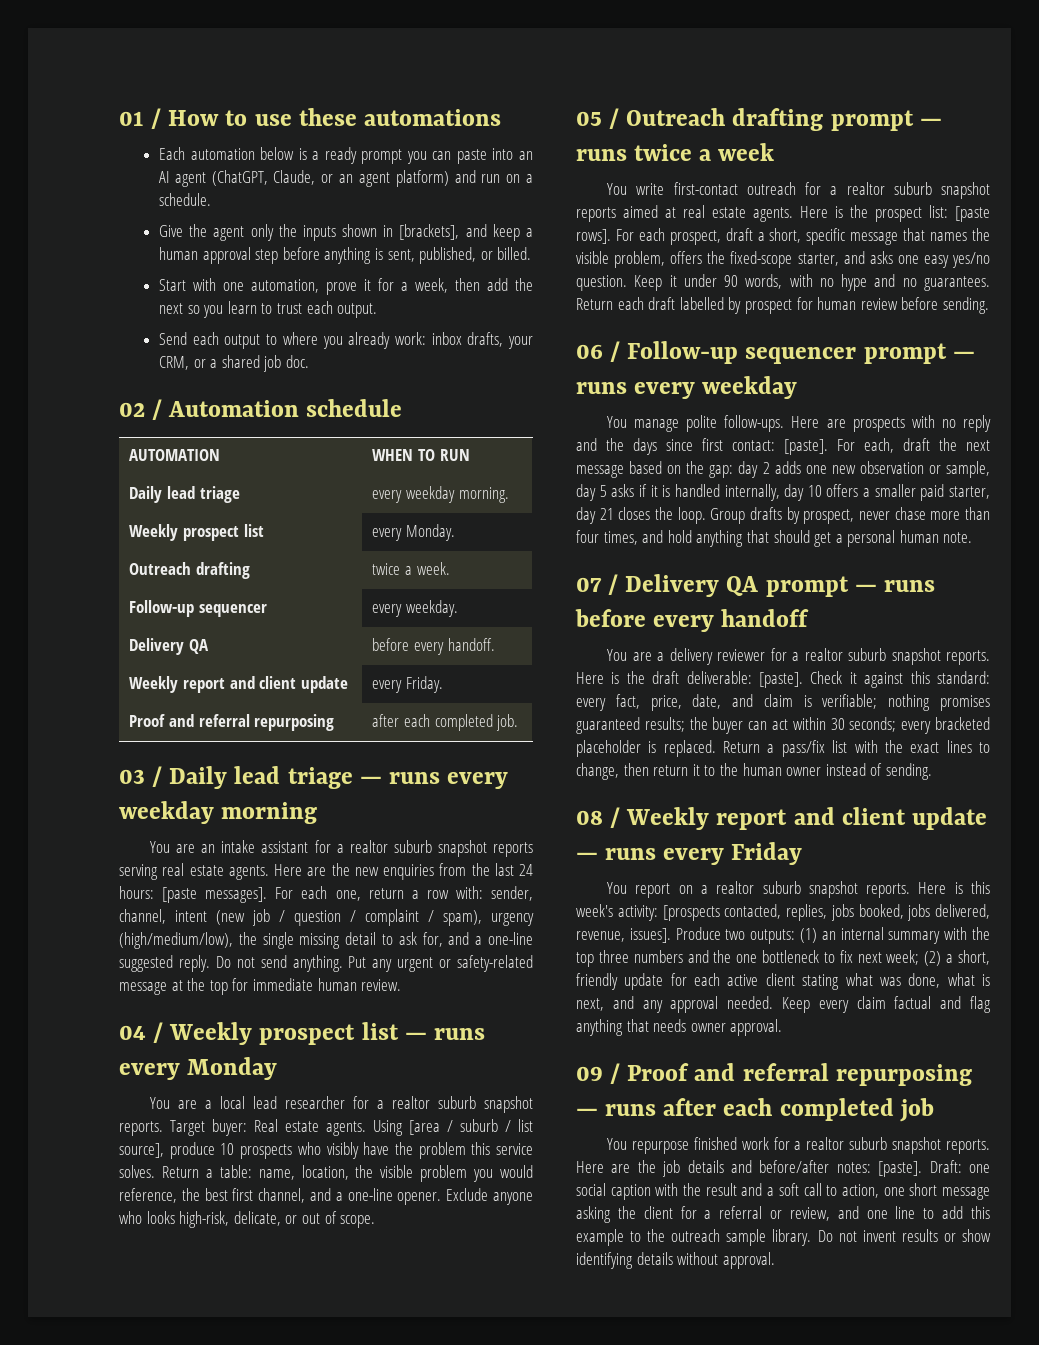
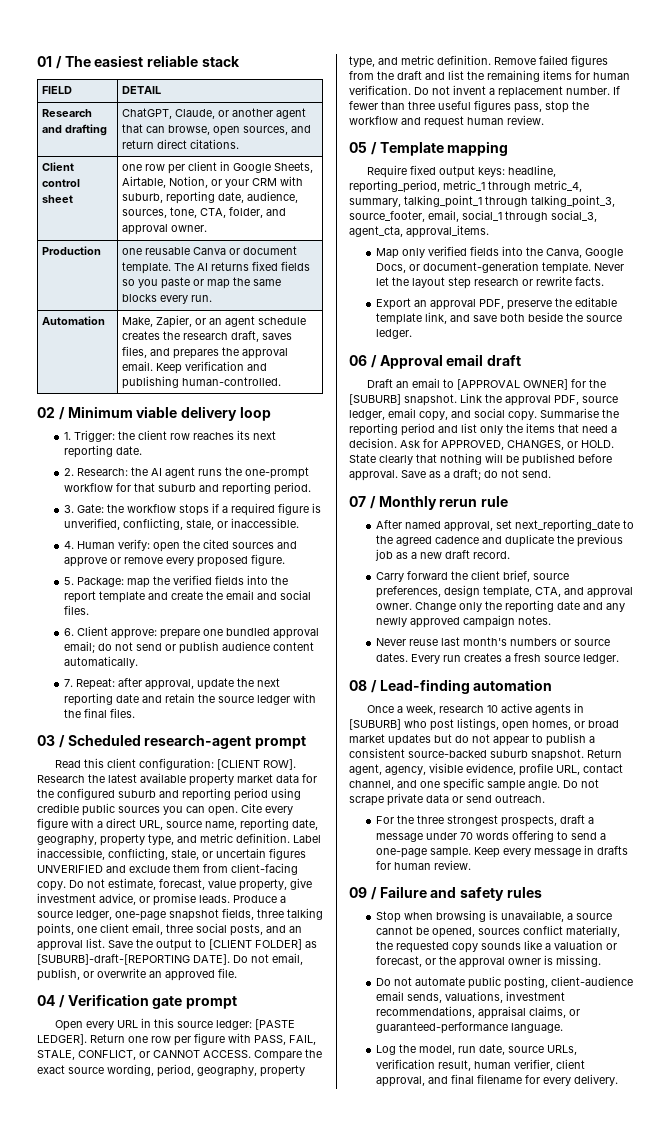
[168,108,501,126] [159,147,533,164] [159,170,533,187] [159,193,212,206] [159,224,533,241] [159,247,532,264] [159,278,534,295] [159,301,378,318] [159,332,533,349] [159,355,310,372] [119,399,403,420] [129,449,221,461] [372,449,470,461] [129,486,240,503] [372,486,509,503] [129,524,264,541] [372,524,455,541] [129,562,250,579] [372,562,450,575] [129,600,267,617] [372,600,458,617] [129,638,209,655] [372,638,495,655] [129,676,348,693] [372,676,443,693] [129,714,335,731] [372,714,519,731] [119,766,509,789] [119,801,318,824] [150,840,533,857] [119,863,533,880] [119,886,533,903] [119,909,534,926] [119,932,533,949] [119,955,533,972] [119,978,402,995] [119,1022,485,1045] [119,1057,278,1080] [150,1096,533,1113] [119,1119,533,1136] [119,1142,533,1159] [119,1165,533,1182] [119,1188,533,1205] [119,1211,376,1228] [576,108,942,131] [576,143,775,161] [607,182,990,199] [576,205,990,222] [576,228,991,245] [576,251,991,268] [576,274,990,291] [576,297,989,314] [576,341,975,364] [576,376,798,399] [607,415,992,432] [576,438,990,455] [576,461,990,478] [576,484,990,501] [576,507,990,524] [576,530,973,547] [576,574,935,597] [575,609,810,632] [607,648,990,665] [576,671,990,688] [576,694,990,711] [576,717,990,734] [576,740,990,757] [576,763,932,780] [576,807,987,830] [576,842,803,865] [607,881,990,898] [576,904,990,921] [576,927,990,944] [576,950,991,967] [576,973,990,990] [576,996,991,1013] [576,1019,783,1036] [576,1063,972,1086] [576,1098,934,1122] [607,1137,990,1154] [576,1160,990,1177] [576,1183,990,1200] [576,1206,991,1223] [576,1229,991,1246] [576,1252,775,1269] How to use these automations // Each automation below is a ready prompt you can paste into an AI agent (ChatGPT, Claude, or an agent platform) and run on a schedule. // Give the agent only the inputs shown in [brackets], and keep a human approval step before anything is sent, published, or billed. // Start with one automation, prove it for a week, then add the next so you learn to trust each output. // Send each output to where you already work: inbox drafts, your CRM, or a shared job doc. // 02 / Automation schedule // AUTOMATION | WHEN TO RUN // Daily lead triage | every weekday morning. // Weekly prospect list | every Monday. // Outreach drafting | twice a week. // Follow-up sequencer | every weekday. // Delivery QA | before every handoff. // Weekly report and client update | every Friday. // Proof and referral repurposing | after each completed job. // 03 / Daily lead triage — runs every weekday morning // You are an intake assistant for a realtor suburb snapshot reports serving real estate agents. Here are the new enquiries from the last 24 hours: [paste messages]. For each one, return a row with: sender, channel, intent (new job / question / complaint / spam), urgency (high/medium/low), the single missing detail to ask for, and a one-line suggested reply. Do not send anything. Put any urgent or safety-related message at the top for immediate human review. // 04 / Weekly prospect list — runs every Monday // You are a local lead researcher for a realtor suburb snapshot reports. Target buyer: Real estate agents. Using [area / suburb / list source], produce 10 prospects who visibly have the problem this service solves. Return a table: name, location, the visible problem you would reference, the best first channel, and a one-line opener. Exclude anyone who looks high-risk, delicate, or out of scope. // 05 / Outreach drafting prompt — runs twice a week // You write first-contact outreach for a realtor suburb snapshot reports aimed at real estate agents. Here is the prospect list: [paste rows]. For each prospect, draft a short, specific message that names the visible problem, offers the fixed-scope starter, and asks one easy yes/no question. Keep it under 90 words, with no hype and no guarantees. Return each draft labelled by prospect for human review before sending. // 06 / Follow-up sequencer prompt — runs every weekday // You manage polite follow-ups. Here are prospects with no reply and the days since first contact: [paste]. For each, draft the next message based on the gap: day 2 adds one new observation or sample, day 5 asks if it is handled internally, day 10 offers a smaller paid starter, day 21 closes the loop. Group drafts by prospect, never chase more than four times, and hold anything that should get a personal human note. // 07 / Delivery QA prompt — runs before every handoff // You are a delivery reviewer for a realtor suburb snapshot reports. Here is the draft deliverable: [paste]. Check it against this standard: every fact, price, date, and claim is verifiable; nothing promises guaranteed results; the buyer can act within 30 seconds; every bracketed placeholder is replaced. Return a pass/fix list with the exact lines to change, then return it to the human owner instead of sending. // 08 / Weekly report and client update — runs every Friday // You report on a realtor suburb snapshot reports. Here is this week's activity: [prospects contacted, replies, jobs booked, jobs delivered, revenue, issues]. Produce two outputs: (1) an internal summary with the top three numbers and the one bottleneck to fix next week; (2) a short, friendly update for each active client stating what was done, what is next, and any approval needed. Keep every claim factual and flag anything that needs owner approval. // 09 / Proof and referral repurposing — runs after each completed job // You repurpose finished work for a realtor suburb snapshot reports. Here are the job details and before/after notes: [paste]. Draft: one social caption with the result and a soft call to action, one short message asking the client for a referral or review, and one line to add this example to the outreach sample library. Do not invent results or show identifying details without approval. -> [64,55,240,67] [42,86,73,94] [122,86,162,94] [42,109,93,117] [42,124,108,136] [122,108,307,119] [122,124,312,136] [122,139,240,149] [42,162,75,171] [42,179,81,187] [42,195,74,203] [122,161,314,174] [122,176,304,188] [122,191,299,204] [122,207,287,218] [122,224,208,235] [42,246,102,255] [122,246,298,255] [122,261,311,274] [122,277,282,289] [122,294,213,304] [42,316,106,325] [122,315,307,328] [122,331,293,342] [122,346,289,359] [122,361,268,374] [122,376,282,389] [37,406,271,421] [64,430,277,442] [64,445,143,458] [64,467,310,479] [64,482,312,495] [64,503,322,516] [64,518,300,530] [64,539,298,552] [64,554,286,567] [64,575,289,588] [64,590,312,603] [64,605,90,615] [64,626,320,639] [64,641,315,654] [64,656,139,668] [64,678,281,690] [64,693,317,706] [64,708,136,718] [37,735,307,749] [54,758,296,770] [37,773,317,786] [37,788,301,801] [37,803,293,816] [37,818,318,831] [37,833,321,846] [37,848,306,860] [37,863,298,875] [37,878,312,891] [37,893,286,906] [37,908,323,921] [37,923,302,936] [37,938,317,951] [37,953,303,965] [37,968,237,981] [37,994,238,1009] [54,1018,295,1031] [37,1033,316,1046] [37,1049,322,1061] [37,1064,305,1077] [349,55,608,68] [349,70,630,82] [349,85,620,98] [349,100,589,113] [349,115,544,128] [349,141,509,156] [366,165,556,178] [349,180,582,193] [349,195,615,208] [349,210,597,222] [349,225,489,238] [376,246,624,259] [376,261,625,274] [376,276,605,289] [376,297,618,310] [376,312,623,325] [376,329,413,339] [349,354,522,369] [366,378,606,390] [349,393,618,406] [349,408,619,421] [349,423,617,436] [349,438,614,450] [349,453,612,466] [349,469,551,481] [349,496,509,510] [376,519,635,532] [376,534,624,547] [375,549,511,561] [376,570,570,582] [376,585,634,598] [376,600,626,613] [376,615,552,628] [376,637,611,646] [376,653,620,664] [349,679,553,694] [366,703,584,715] [349,718,619,731] [349,733,595,746] [349,748,622,761] [349,763,623,776] [349,778,599,791] [349,793,545,806] [376,815,595,827] [376,830,607,842] [376,845,629,858] [376,860,472,870] [349,886,542,901] [376,910,613,923] [376,925,621,938] [376,940,618,953] [376,955,602,968] [376,976,634,989] [376,991,566,1003] [376,1006,581,1019] [376,1022,564,1034] [376,1044,578,1055] [376,1059,586,1071] [376,1074,619,1087] The easiest reliable stack // FIELD | DETAIL // Research and drafting | ChatGPT, Claude, or another agent that can browse, open sources, and return direct citations. // Client control sheet | one row per client in Google Sheets, Airtable, Notion, or your CRM with suburb, reporting date, audience, sources, tone, CTA, folder, and approval owner. // Production | one reusable Canva or document template. The AI returns fixed fields so you paste or map the same blocks every run. // Automation | Make, Zapier, or an agent schedule creates the research draft, saves files, and prepares the approval email. Keep verification and publishing human-controlled. // 02 / Minimum viable delivery loop // 1. Trigger: the client row reaches its next reporting date. // 2. Research: the AI agent runs the one-prompt workflow for that suburb and reporting period. // 3. Gate: the workflow stops if a required figure is unverified, conflicting, stale, or inaccessible. // 4. Human verify: open the cited sources and approve or remove every proposed figure. // 5. Package: map the verified fields into the report template and create the email and social files. // 6. Client approve: prepare one bundled approval email; do not send or publish audience content automatically. // 7. Repeat: after approval, update the next reporting date and retain the source ledger with the final files. // 03 / Scheduled research-agent prompt // Read this client configuration: [CLIENT ROW]. Research the latest available property market data for the configured suburb and reporting period using credible public sources you can open. Cite every figure with a direct URL, source name, reporting date, geography, property type, and metric definition. Label inaccessible, conflicting, stale, or uncertain figures UNVERIFIED and exclude them from client-facing copy. Do not estimate, forecast, value property, give investment advice, or promise leads. Produce a source ledger, one-page snapshot fields, three talking points, one client email, three social posts, and an approval list. Save the output to [CLIENT FOLDER] as [SUBURB]-draft-[REPORTING DATE]. Do not email, publish, or overwrite an approved file. // 04 / Verification gate prompt // Open every URL in this source ledger: [PASTE LEDGER]. Return one row per figure with PASS, FAIL, STALE, CONFLICT, or CANNOT ACCESS. Compare the exact source wording, period, geography, property type, and metric definition. Remove failed figures from the draft and list the remaining items for human verification. Do not invent a replacement number. If fewer than three useful figures pass, stop the workflow and request human review. // 05 / Template mapping // Require fixed output keys: headline, reporting_period, metric_1 through metric_4, summary, talking_point_1 through talking_point_3, source_footer, email, social_1 through social_3, agent_cta, approval_items. // Map only verified fields into the Canva, Google Docs, or document-generation template. Never let the layout step research or rewrite facts. // Export an approval PDF, preserve the editable template link, and save both beside the source ledger. // 06 / Approval email draft // Draft an email to [APPROVAL OWNER] for the [SUBURB] snapshot. Link the approval PDF, source ledger, email copy, and social copy. Summarise the reporting period and list only the items that need a decision. Ask for APPROVED, CHANGES, or HOLD. State clearly that nothing will be published before approval. Save as a draft; do not send. // 07 / Monthly rerun rule // After named approval, set next_reporting_date to the agreed cadence and duplicate the previous job as a new draft record. // Carry forward the client brief, source preferences, design template, CTA, and approval owner. Change only the reporting date and any newly approved campaign notes. // Never reuse last month's numbers or source dates. Every run creates a fresh source ledger. // 08 / Lead-finding automation // Once a week, research 10 active agents in [SUBURB] who post listings, open homes, or broad market updates but do not appear to publish a consistent source-backed suburb snapshot. Return agent, agency, visible evidence, profile URL, contact channel, and one specific sample angle. Do not scrape private data or send outreach. // For the three strongest prospects, draft a message under 70 words offering to send a one-page sample. Keep every message in drafts for human review. // 09 / Failure and safety rules // Stop when browsing is unavailable, a source cannot be opened, sources conflict materially, the requested copy sounds like a valuation or forecast, or the approval owner is missing. // Do not automate public posting, client-audience email sends, valuations, investment recommendations, appraisal claims, or guaranteed-performance language. // Log the model, run date, source URLs, verification result, human verifier, client approval, and final filename for every delivery.

